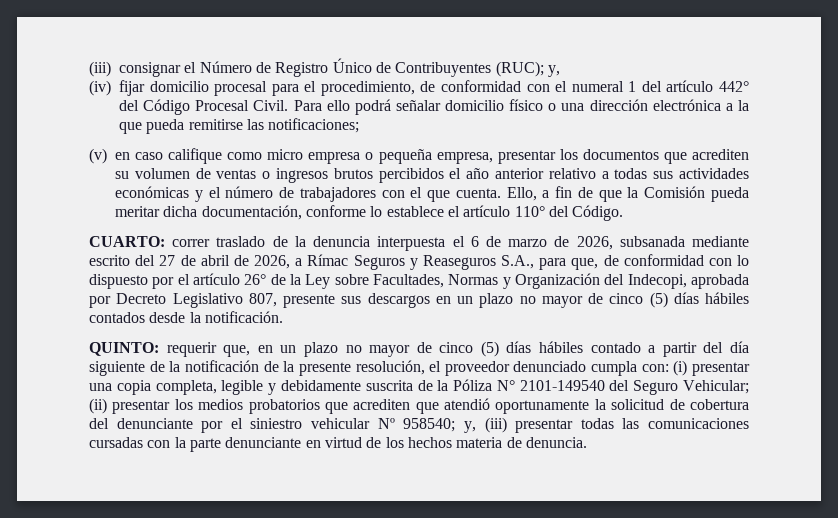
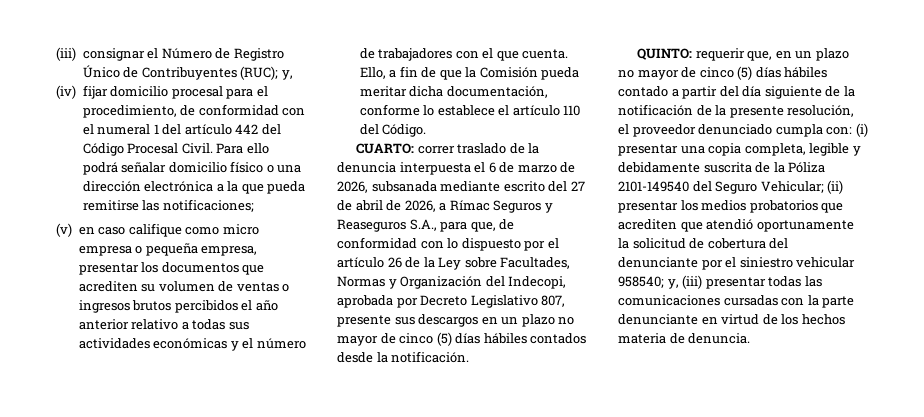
[718,81,749,92] 442° -> [235,124,259,134] 442
[514,206,545,217] 110° -> [563,105,581,116] 110
[244,274,267,285] 26° -> [387,257,402,268] 26
[496,380,515,391] N° -> (826, 167) none
[377,418,395,429] Nº -> (856, 262) none

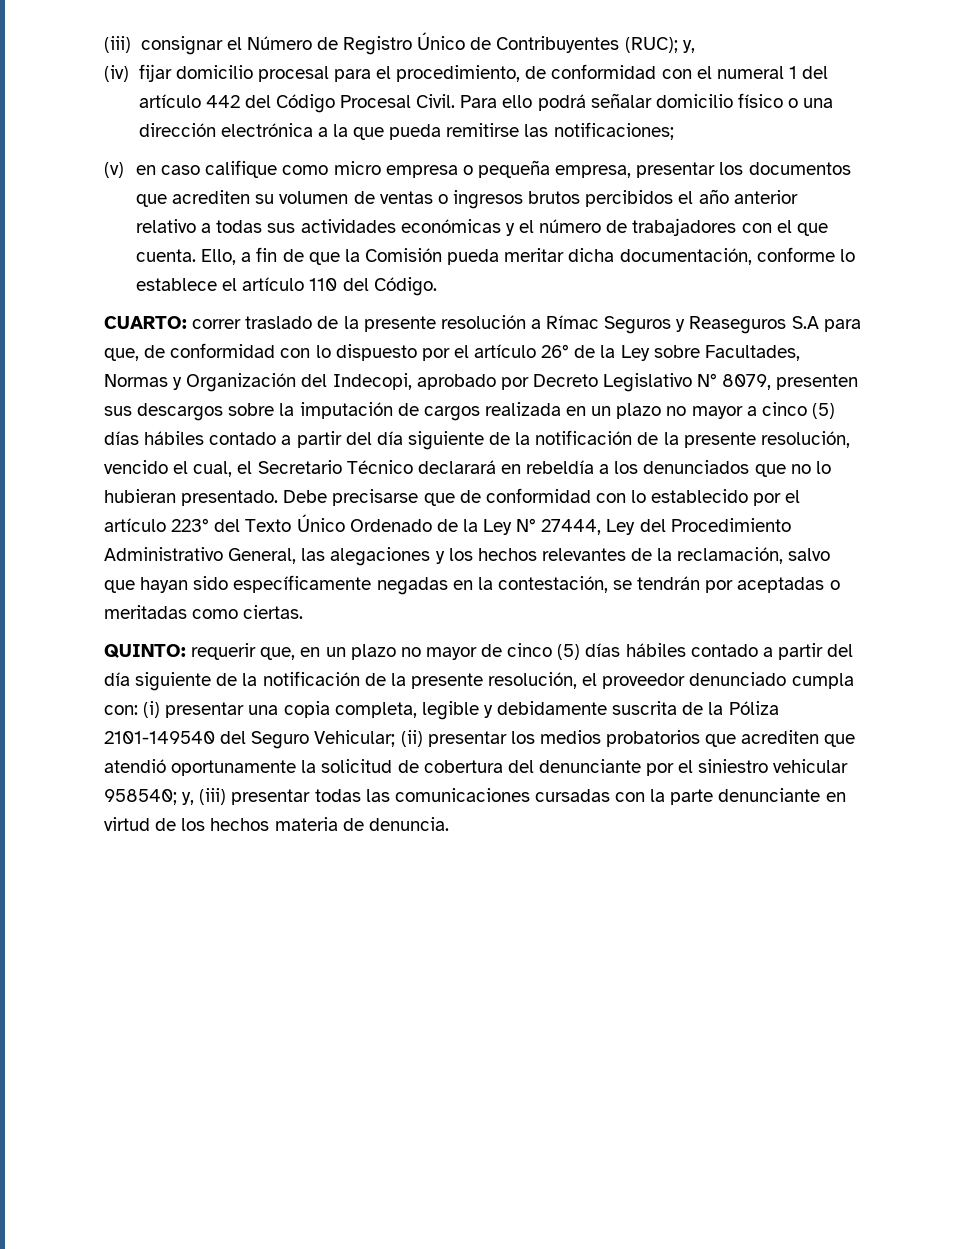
[337,162,576,175] [337,181,585,193] [337,200,436,212] denuncia interpuesta el 6 de marzo de 2026, subsanada mediante escrito del 27 de abril de 2026, -> [363,315,526,332] presente resolución
[409,219,437,231] S.A., -> [791,316,819,329] S.A
[387,257,402,268] 26 -> [541,344,570,358] 26°
[337,295,393,308] aprobada -> [416,374,496,390] aprobado
[541,295,566,307] [337,314,575,327] [337,332,587,346] [337,351,470,363] 807, presente sus descargos en un plazo no mayor de cinco (5) días hábiles contados desde la notificación. -> [697,373,859,390] [104,402,835,421] [104,430,850,450] [104,460,831,477] [104,488,801,506] [104,514,791,535] [104,547,831,566] [104,575,840,595] [104,605,304,619] N° 8079, presenten sus descargos sobre la imputación de cargos realizada en un plazo no mayor a cinco (5) días hábiles contado a partir del día siguiente de la notificación de la presente resolución, vencido el cual, el Secretario Técnico declarará en rebeldía a los denunciados que no lo hubieran presentado. Debe precisarse que de conformidad con lo establecido por el artículo 223° del Texto Único Ordenado de la Ley N° 27444, Ley del Procedimiento Administrativo General, las alegaciones y los hechos relevantes de la reclamación, salvo que hayan sido específicamente negadas en la contestación, se tendrán por aceptadas o meritadas como ciertas.

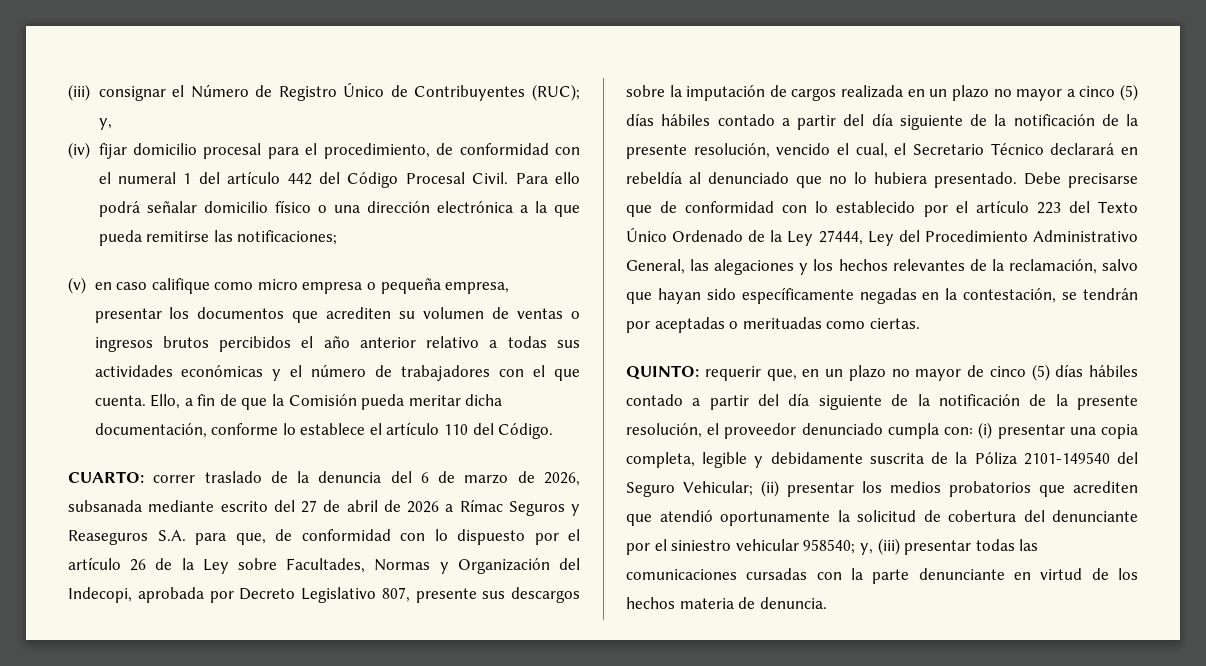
[363,315,526,332] presente resolución -> [318,471,580,486] [68,500,439,513] denuncia del 6 de marzo de 2026, subsanada mediante escrito del 27 de abril de 2026
[791,316,819,329] S.A -> [157,530,186,541] S.A.
[541,344,570,358] 26° -> [130,559,147,571] 26
[416,374,496,390] aprobado -> [137,587,204,603] aprobada
[697,373,859,390] N° 8079, presenten -> [381,587,477,603] 807, presente
[599,460,750,474] a los denunciados -> [689,172,789,184] al denunciado
[104,489,176,503] hubieran -> [874,172,927,184] hubiera
[171,518,210,532] 223° -> [1036,202,1061,214] 223
[516,518,537,532] N° -> (814, 238) none
[104,605,187,619] meritadas -> [742,317,822,329] merituadas

